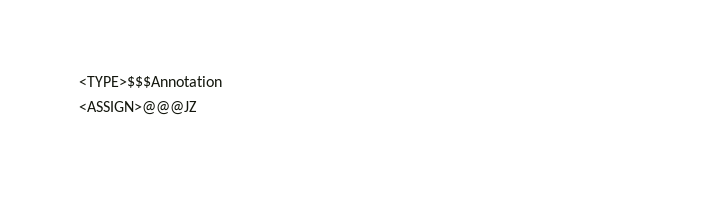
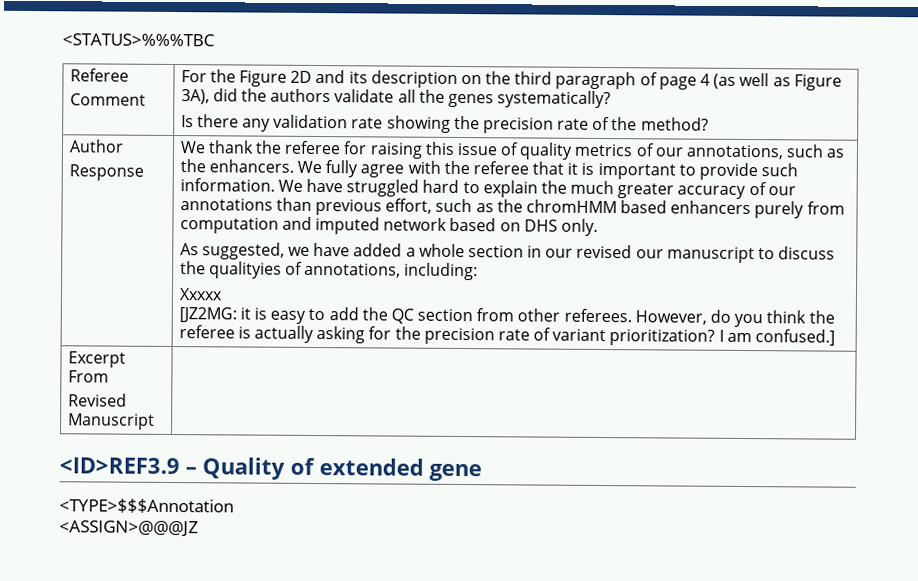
(79, 82) none -> [62,33,215,47] [69,68,129,82] [69,93,146,106] [180,69,842,91] [180,88,612,109] [180,114,709,134] [68,139,124,153] [68,164,144,181] [179,140,845,160] [179,159,799,181] [179,178,796,200] [179,197,845,219] [179,216,598,236] [179,242,836,264] [179,261,479,281] [178,288,223,301] [178,307,835,328] [178,325,836,346] [67,351,126,368] [67,370,109,383] [67,393,127,407] [67,413,155,430] [59,457,482,482] <STATUS>%%%TBC // Referee // Comment | For the Figure 2D and its description on the third paragraph of page 4 (as well as Figure 3A), did the authors validate all the genes systematically? // Is there any validation rate showing the precision rate of the method? // Author // Response | We thank the referee for raising this issue of quality metrics of our annotations, such as the enhancers. We fully agree with the referee that it is important to provide such information. We have struggled hard to explain the much greater accuracy of our annotations than previous effort, such as the chromHMM based enhancers purely from computation and imputed network based on DHS only. // As suggested, we have added a whole section in our revised our manuscript to discuss the qualityies of annotations, including: // Xxxxx // [JZ2MG: it is easy to add the QC section from other referees. However, do you think the referee is actually asking for the precision rate of variant prioritization? I am confused.] // Excerpt From // Revised Manuscript | // <ID>REF3.9 – Quality of extended gene //

